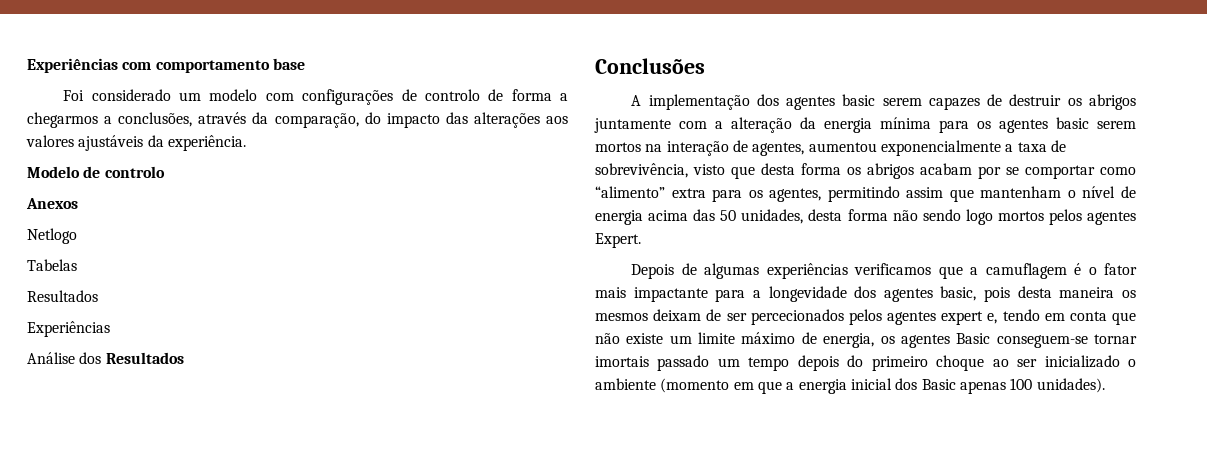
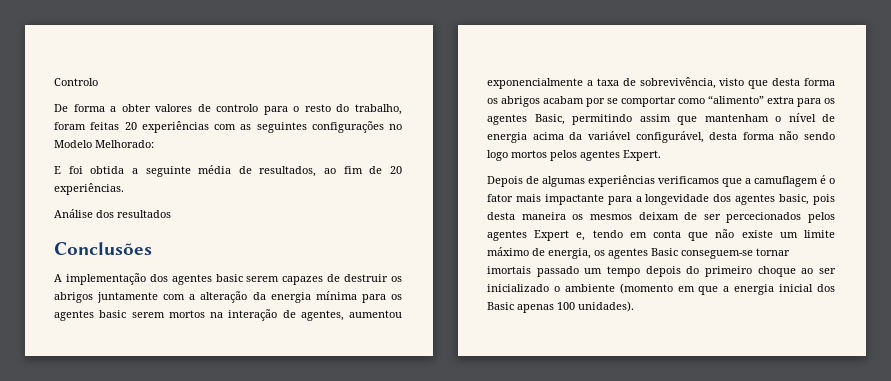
[27,58,305,73] [63,89,569,105] [27,112,569,128] [26,135,246,151] [27,166,165,178] [26,198,78,209] [27,228,77,244] [27,259,77,271] [27,290,98,302] [27,321,110,337] Experiências com comportamento base // Foi considerado um modelo com configurações de controlo de forma a chegarmos a conclusões, através da comparação, do impacto das alterações aos valores ajustáveis da experiência. // Modelo de controlo // Anexos // Netlogo // Tabelas // Resultados // Experiências -> [54,78,98,86] [54,104,402,115] [54,121,402,133] [54,140,154,148] [54,165,402,177] [54,183,124,195] Controlo // De forma a obter valores de controlo para o resto do trabalho, foram feitas 20 experiências com as seguintes configurações no Modelo Melhorado: // E foi obtida a seguinte média de resultados, ao fim de 20 experiências.
[105,352,184,364] Resultados -> [117,210,171,218] resultados
[769,188,822,202] agentes, -> [487,114,565,125] agentes Basic,
[693,209,804,224] das 50 unidades, -> [569,131,704,143] da variável configurável,
[941,311,984,325] expert -> [534,230,570,241] Expert

